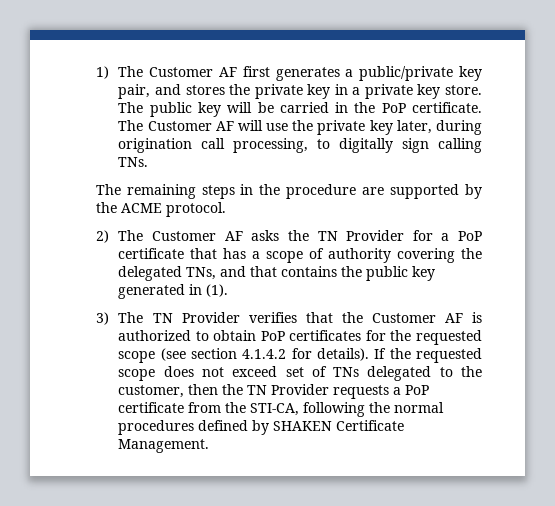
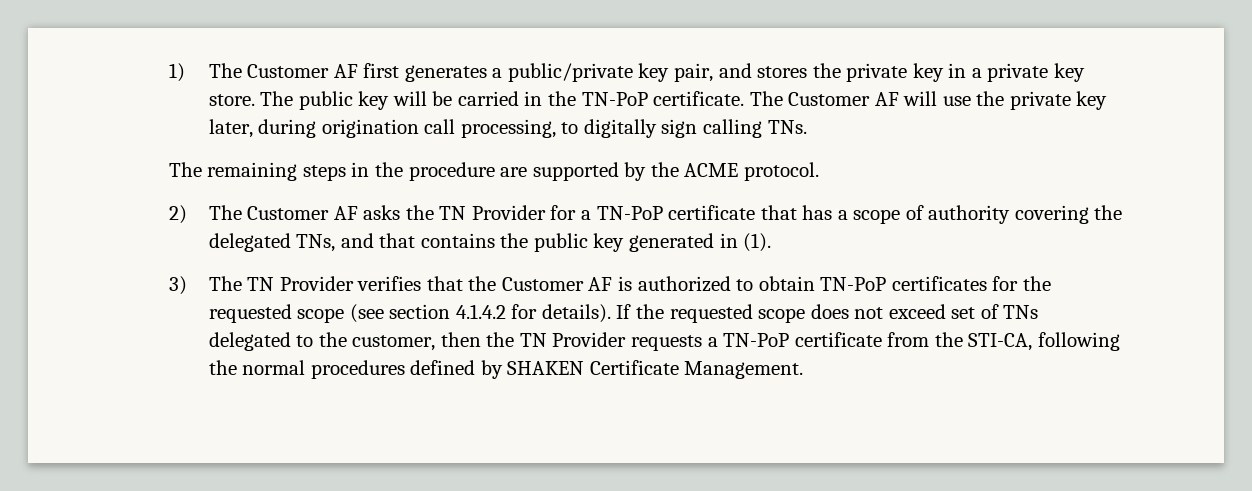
[381,103,406,113] PoP -> [581,92,648,106] TN-PoP
[457,231,482,241] PoP -> [596,206,663,220] TN-PoP
[260,331,285,341] PoP -> [820,277,887,291] TN-PoP
[405,385,430,395] PoP -> [723,333,790,347] TN-PoP

